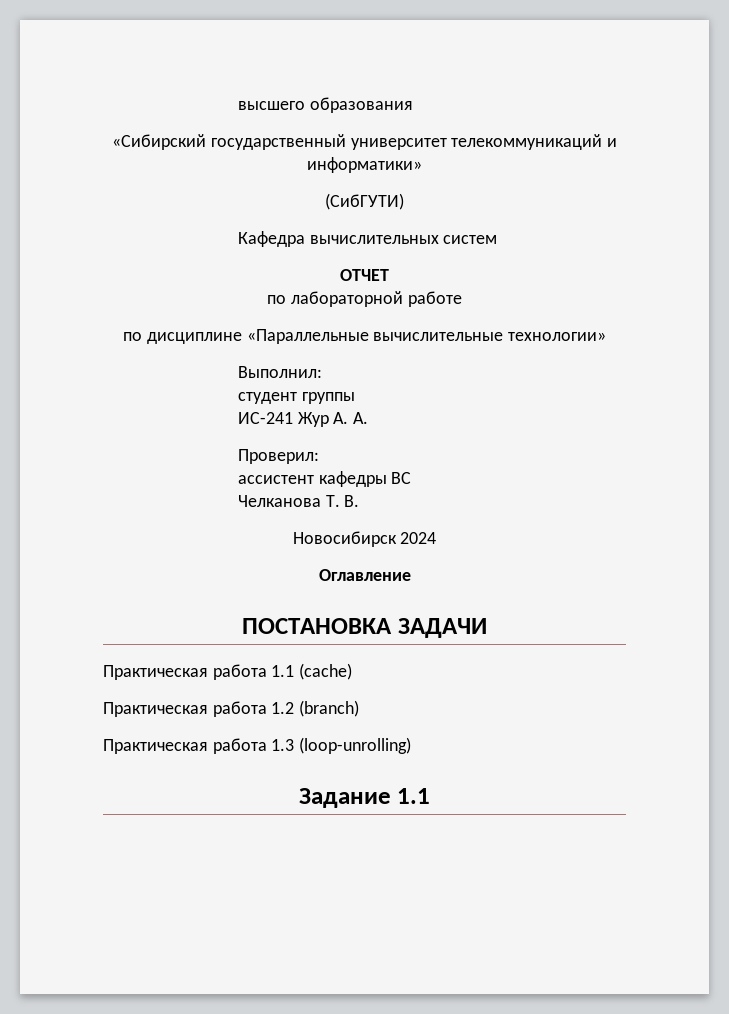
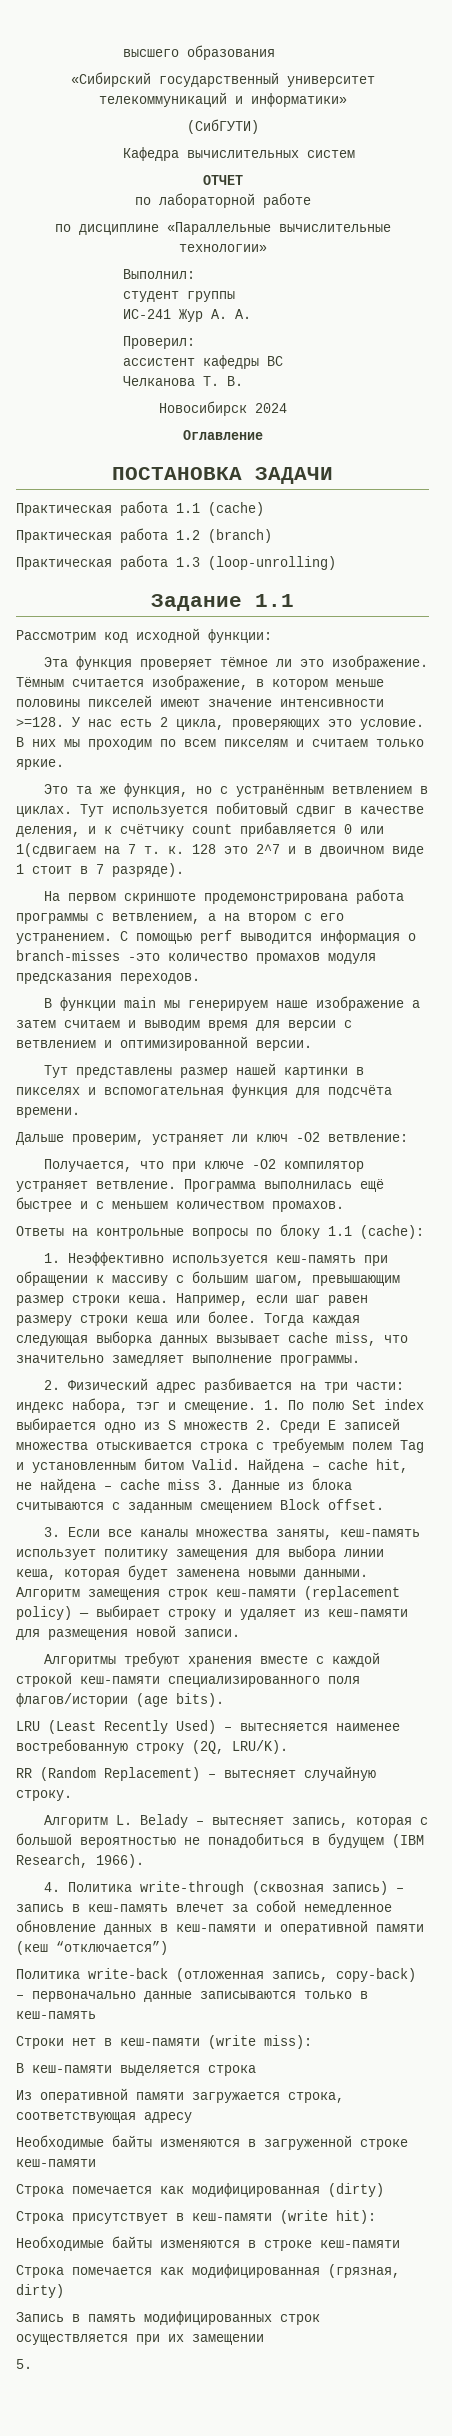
(431, 796) none -> [16,628,272,643] [43,655,428,670] [16,675,384,690] [16,695,384,707] [16,717,424,730] [16,737,424,750] [16,759,64,770] [43,783,428,797] [16,802,424,817] [16,822,384,837] [16,843,424,857] [16,863,184,877] [43,889,404,904] [16,913,344,924] [16,930,416,944] [16,950,376,964] [16,973,200,984] [43,996,420,1011] [16,1020,352,1031] [16,1036,312,1051] [43,1063,364,1078] [16,1084,392,1098] [16,1107,80,1118] [16,1132,408,1145] [43,1159,364,1172] [16,1179,384,1192] [16,1197,344,1212] [16,1224,424,1239] [43,1252,388,1266] [16,1271,400,1286] [16,1293,368,1306] [16,1311,360,1326] [16,1331,408,1346] [16,1355,360,1366] [43,1378,404,1393] [16,1398,424,1413] [16,1418,400,1433] [16,1438,424,1453] [16,1458,408,1473] [16,1478,352,1493] [16,1499,384,1513] [43,1527,420,1540] [16,1545,384,1560] [16,1565,368,1580] [16,1586,400,1600] [16,1605,408,1620] [16,1625,240,1640] [43,1652,380,1667] [16,1672,360,1687] [16,1693,224,1707] [16,1720,400,1734] [16,1739,288,1754] [16,1766,376,1781] [16,1790,72,1801] [43,1814,428,1828] [16,1833,424,1848] [16,1854,144,1868] [43,1881,404,1895] [16,1900,392,1915] [16,1920,424,1935] [16,1941,168,1955] [16,1968,416,1982] [16,1991,368,2002] [16,2011,96,2019] [16,2035,312,2049] [16,2063,256,2076] [16,2088,344,2103] [16,2112,192,2123] [16,2135,408,2150] [16,2159,96,2167] [16,2183,384,2197] [16,2210,376,2224] [16,2236,400,2251] [16,2264,400,2278] [16,2284,64,2298] [16,2311,320,2325] [16,2334,264,2345] [16,2359,32,2369] // Рассмотрим код исходной функции: // Эта функция проверяет тёмное ли это изображение. Тёмным считается изображение, в котором меньше половины пикселей имеют значение интенсивности >=128. У нас есть 2 цикла, проверяющих это условие. В них мы проходим по всем пикселям и считаем только яркие. // Это та же функция, но с устранённым ветвлением в циклах. Тут используется побитовый сдвиг в качестве деления, и к счётчику count прибавляется 0 или 1(сдвигаем на 7 т. к. 128 это 2^7 и в двоичном виде 1 стоит в 7 разряде). // На первом скриншоте продемонстрирована работа программы с ветвлением, а на втором с его устранением. С помощью perf выводится информация о branch-misses -это количество промахов модуля предсказания переходов. // В функции main мы генерируем наше изображение а затем считаем и выводим время для версии с ветвлением и оптимизированной версии. // Тут представлены размер нашей картинки в пикселях и вспомогательная функция для подсчёта времени. // Дальше проверим, устраняет ли ключ -О2 ветвление: // Получается, что при ключе -О2 компилятор устраняет ветвление. Программа выполнилась ещё быстрее и с меньшем количеством промахов. // Ответы на контрольные вопросы по блоку 1.1 (cache): // 1. Неэффективно используется кеш-память при обращении к массиву с большим шагом, превышающим размер строки кеша. Например, если шаг равен размеру строки кеша или более. Тогда каждая следующая выборка данных вызывает cache miss, что значительно замедляет выполнение программы. // 2. Физический адрес разбивается на три части: индекс набора, тэг и смещение. 1. По полю Set index выбирается одно из S множеств 2. Среди E записей множества отыскивается строка с требуемым полем Tag и установленным битом Valid. Найдена – cache hit, не найдена – cache miss 3. Данные из блока считываются с заданным смещением Block offset. // 3. Если все каналы множества заняты, кеш-память использует политику замещения для выбора линии кеша, которая будет заменена новыми данными. Алгоритм замещения строк кеш-памяти (replacement policy) — выбирает строку и удаляет из кеш-памяти для размещения новой записи. // Алгоритмы требуют хранения вместе с каждой строкой кеш-памяти специализированного поля флагов/истории (age bits). // LRU (Least Recently Used) – вытесняется наименее востребованную строку (2Q, LRU/K). // RR (Random Replacement) – вытесняет случайную строку. // Алгоритм L. Belady – вытесняет запись, которая с большой вероятностью не понадобиться в будущем (IBM Research, 1966). // 4. Политика write-through (сквозная запись) – запись в кеш-память влечет за собой немедленное обновление данных в кеш-памяти и оперативной памяти (кеш “отключается”) // Политика write-back (отложенная запись, copy-back) – первоначально данные записываются только в кеш-память // Строки нет в кеш-памяти (write miss): // В кеш-памяти выделяется строка // Из оперативной памяти загружается строка, соответствующая адресу // Необходимые байты изменяются в загруженной строке кеш-памяти // Строка помечается как модифицированная (dirty) // Строка присутствует в кеш-памяти (write hit): // Необходимые байты изменяются в строке кеш-памяти // Строка помечается как модифицированная (грязная, dirty) // Запись в память модифицированных строк осуществляется при их замещении // 5.

